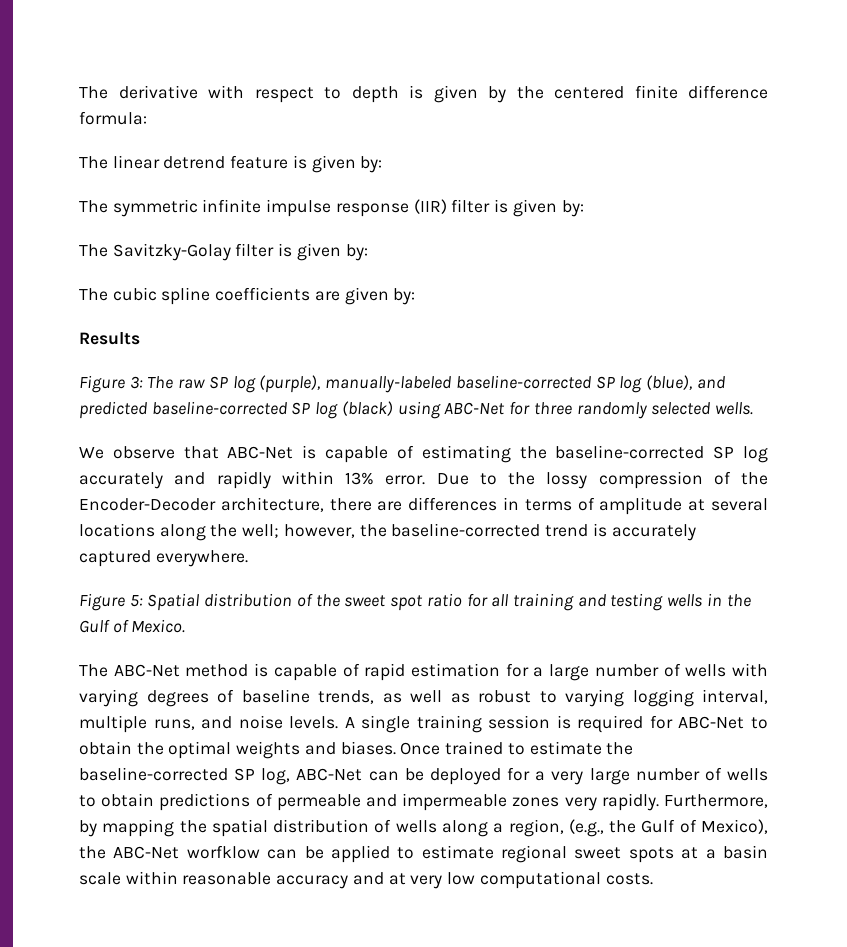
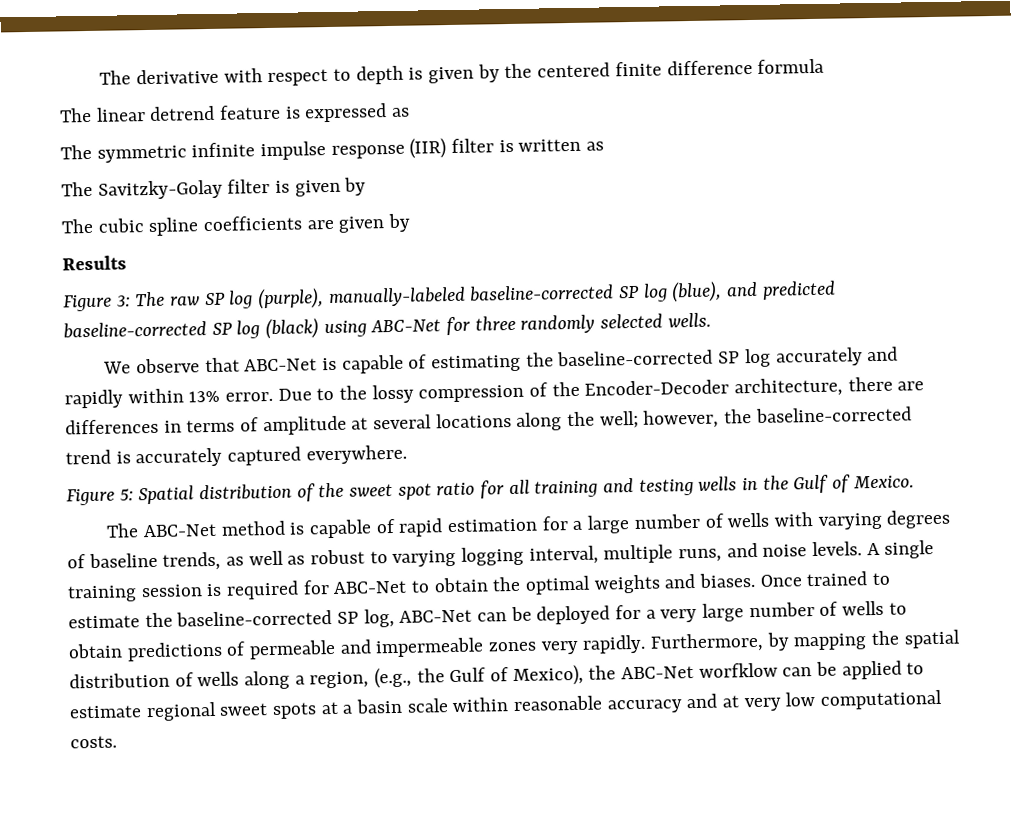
[79,111,147,125] formula: -> [757,58,825,74] formula
[311,155,383,173] given by: -> [304,103,411,123] expressed as
[512,199,584,217] given by: -> [518,138,605,152] written as
[345,244,368,261] by: -> [344,177,367,196] by
[393,288,416,305] by: -> [388,213,412,233] by

